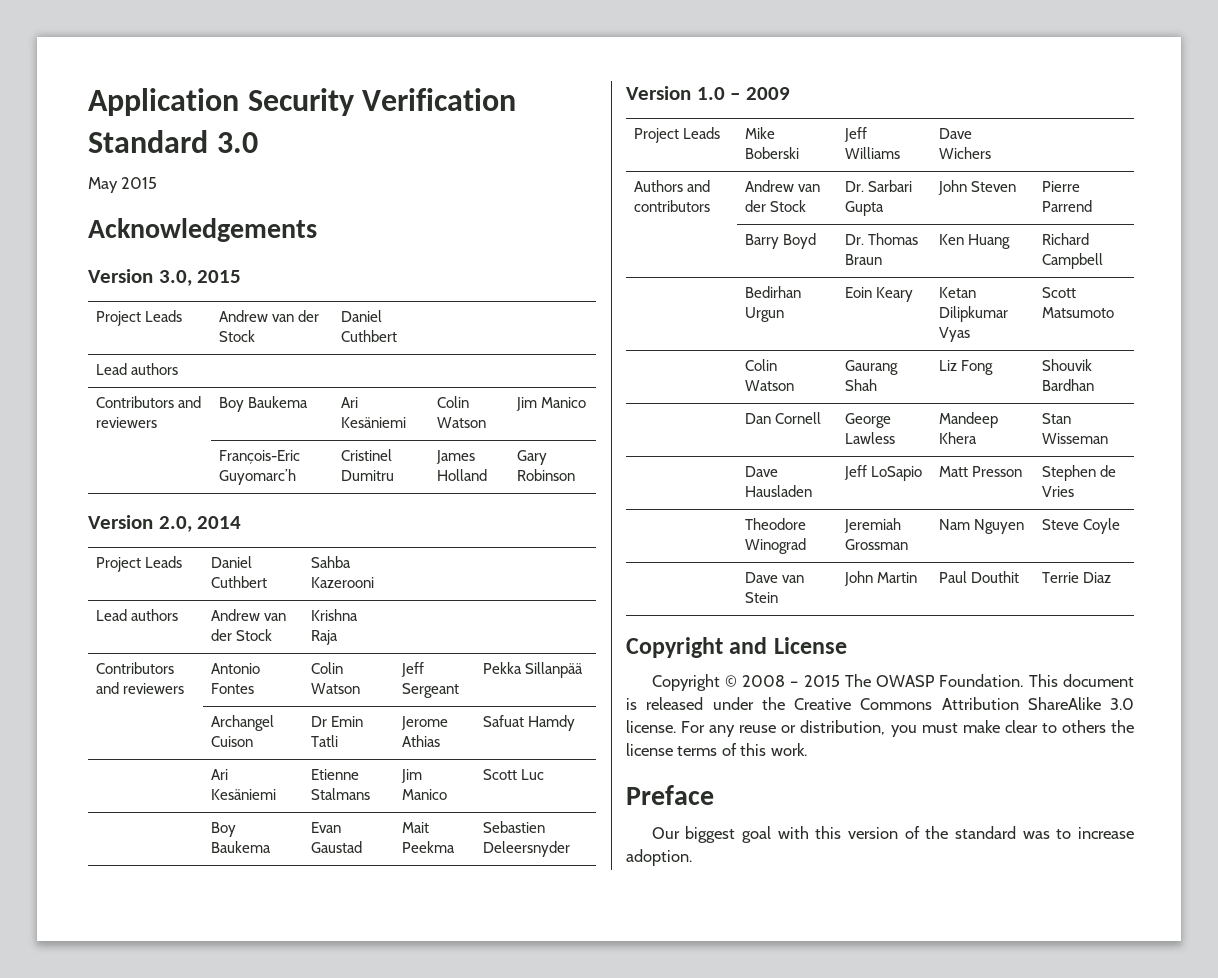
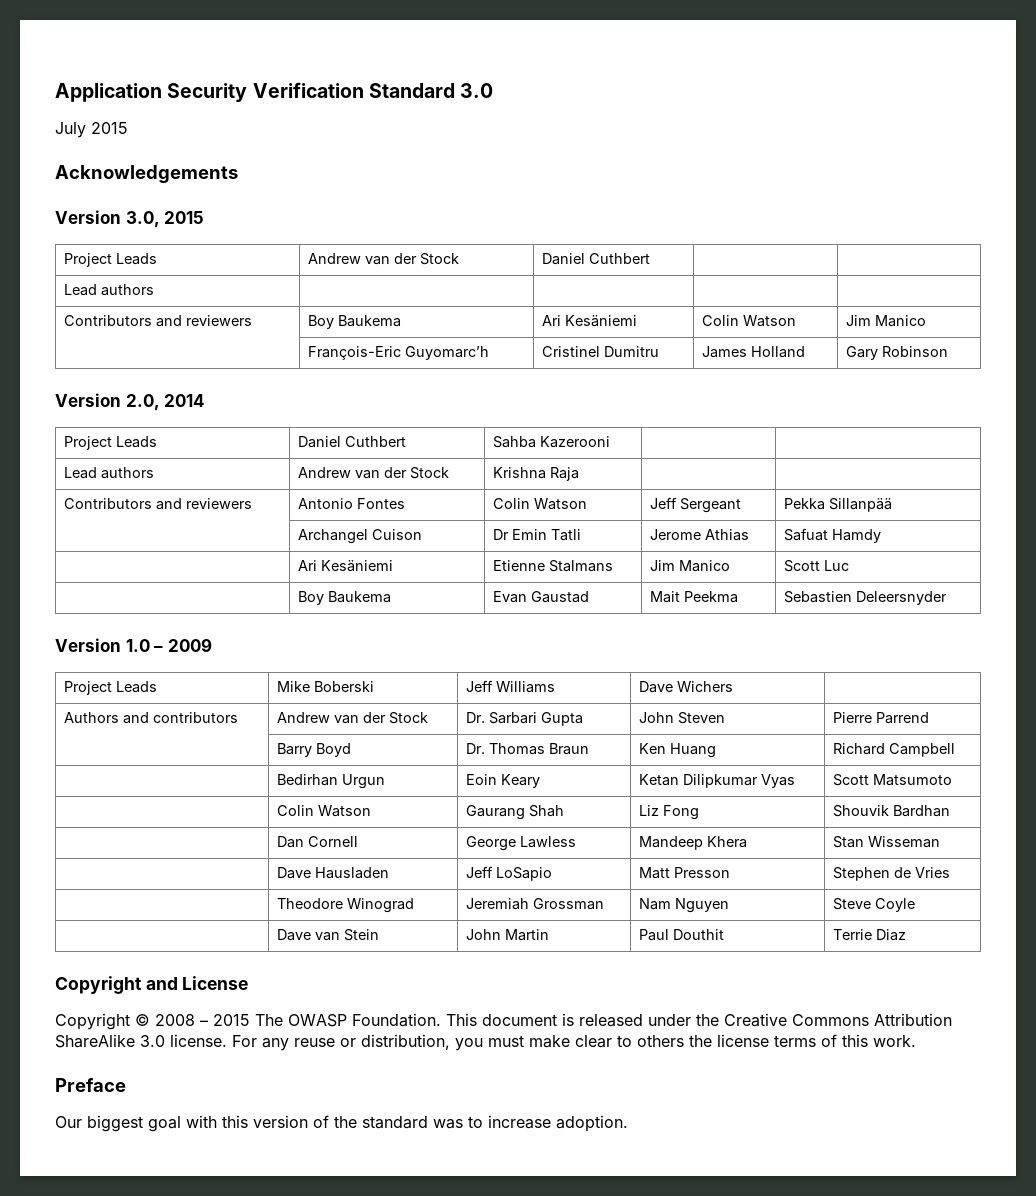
[88,177,118,193] May -> [55,122,86,138] July

